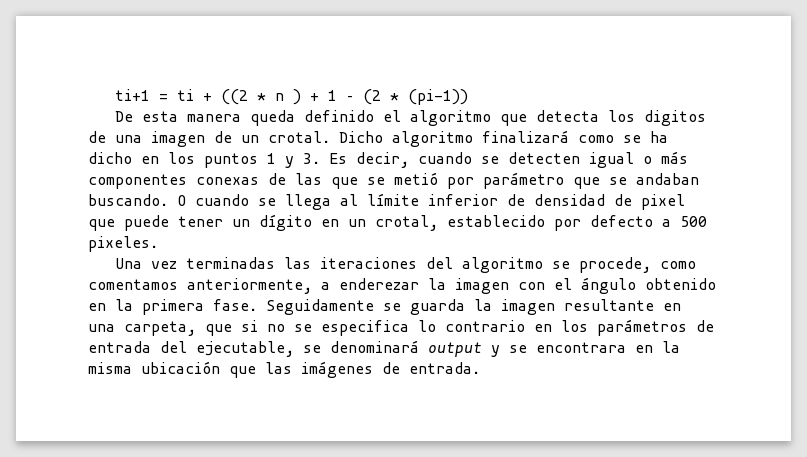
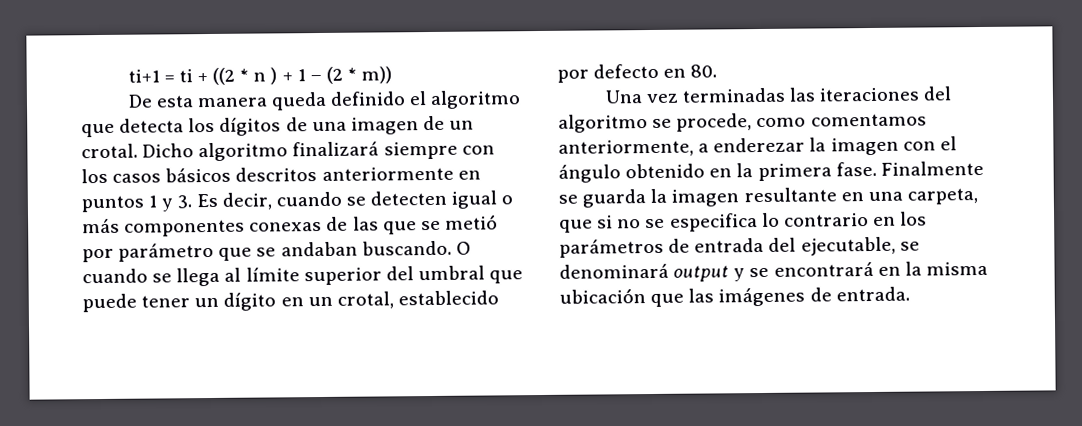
[407,89,468,105] (pi-1)) -> [361,66,393,84] m))
[643,110,706,126] digitos -> [219,117,282,136] dígitos
[578,131,668,143] [88,152,195,164] como se ha dicho en los -> [383,141,495,160] [81,166,481,184] siempre con los casos básicos descritos anteriormente en
[428,194,685,210] inferior de densidad de pixel -> [303,265,485,286] superior del umbral
[662,216,707,227] [88,236,158,252] a 500 pixeles. -> [663,64,718,78] en 80.
[266,299,374,315] Seguidamente -> [880,160,984,176] Finalmente
[536,342,626,353] encontrara -> [773,261,874,277] encontrará

